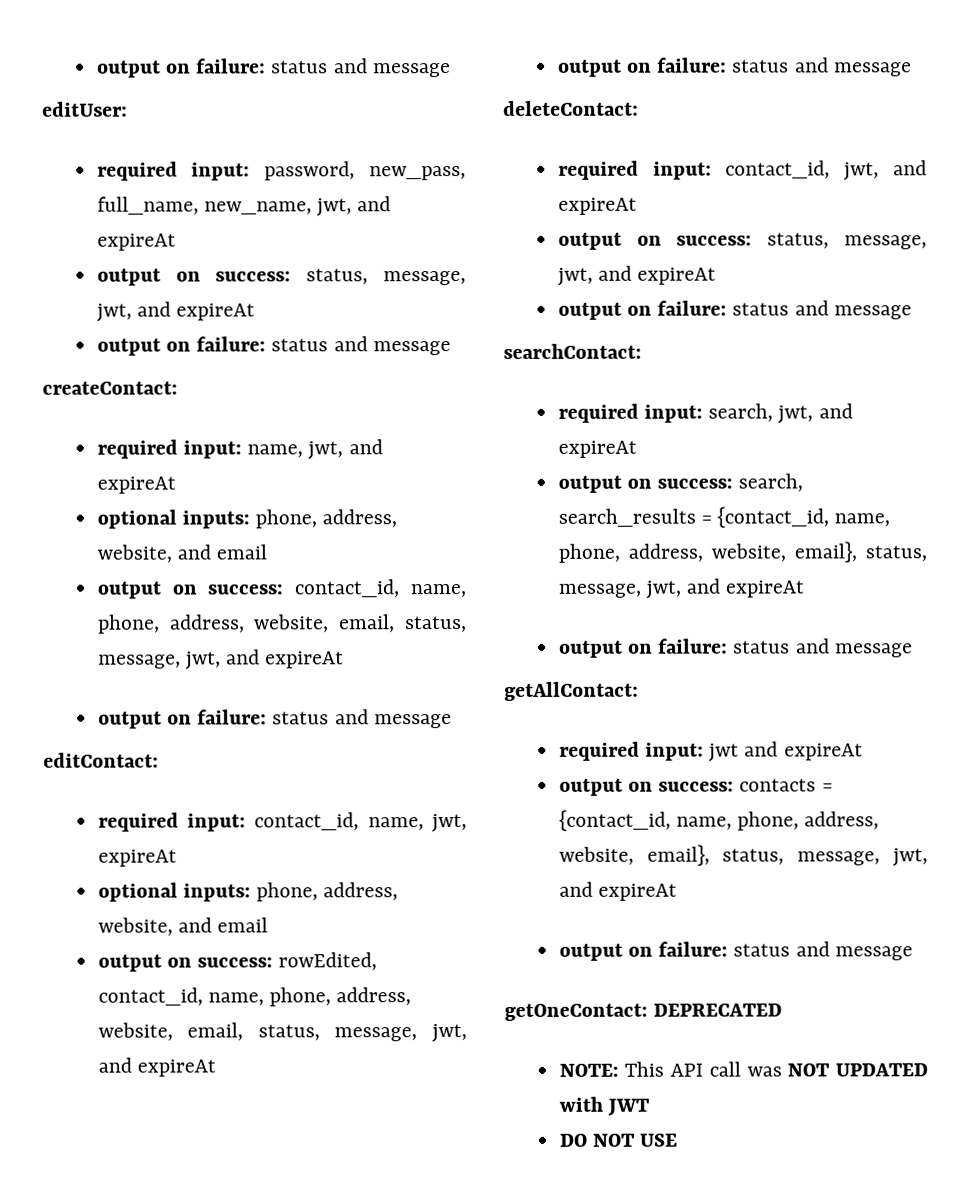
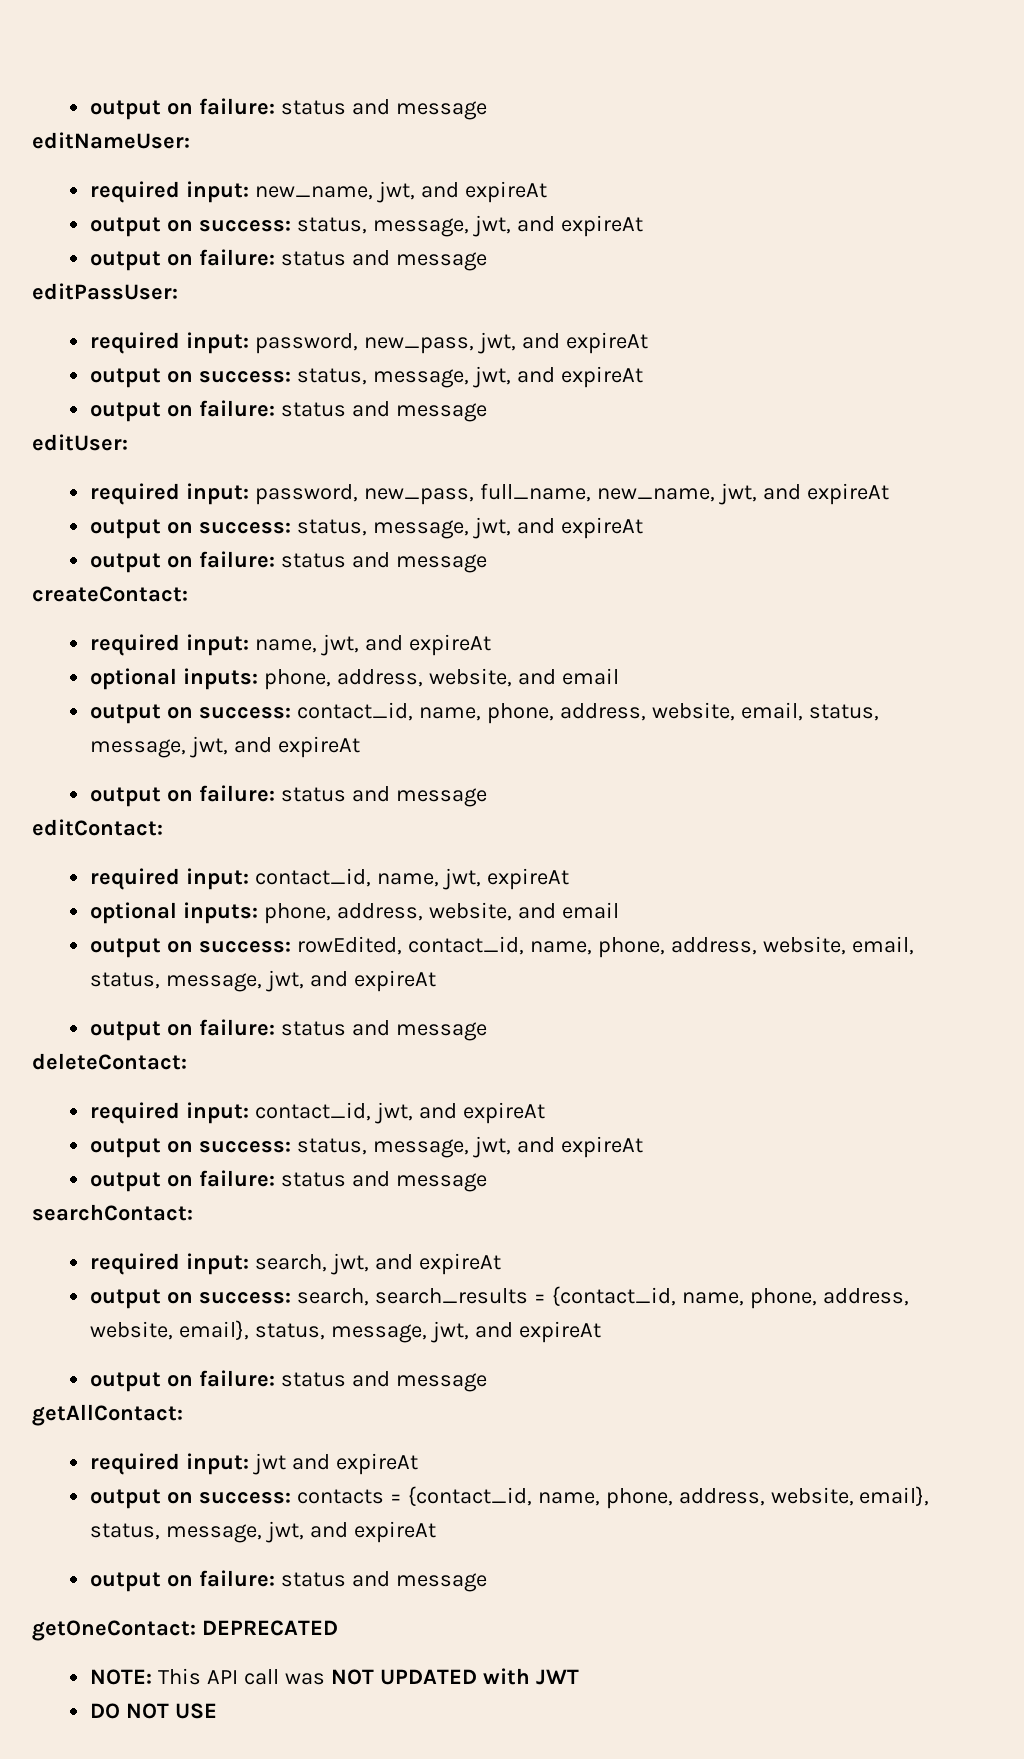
[96,58,451,78] output on failure: status and message -> [90,98,487,120] [32,132,190,149] [90,181,547,203] [90,215,643,237] [90,249,487,271] [32,283,178,300] [90,332,648,354] [90,366,643,388] [90,400,487,422] output on failure: status and message // editNameUser: // required input: new_name, jwt, and expireAt // output on success: status, message, jwt, and expireAt // output on failure: status and message // editPassUser: // required input: password, new_pass, jwt, and expireAt // output on success: status, message, jwt, and expireAt // output on failure: status and message

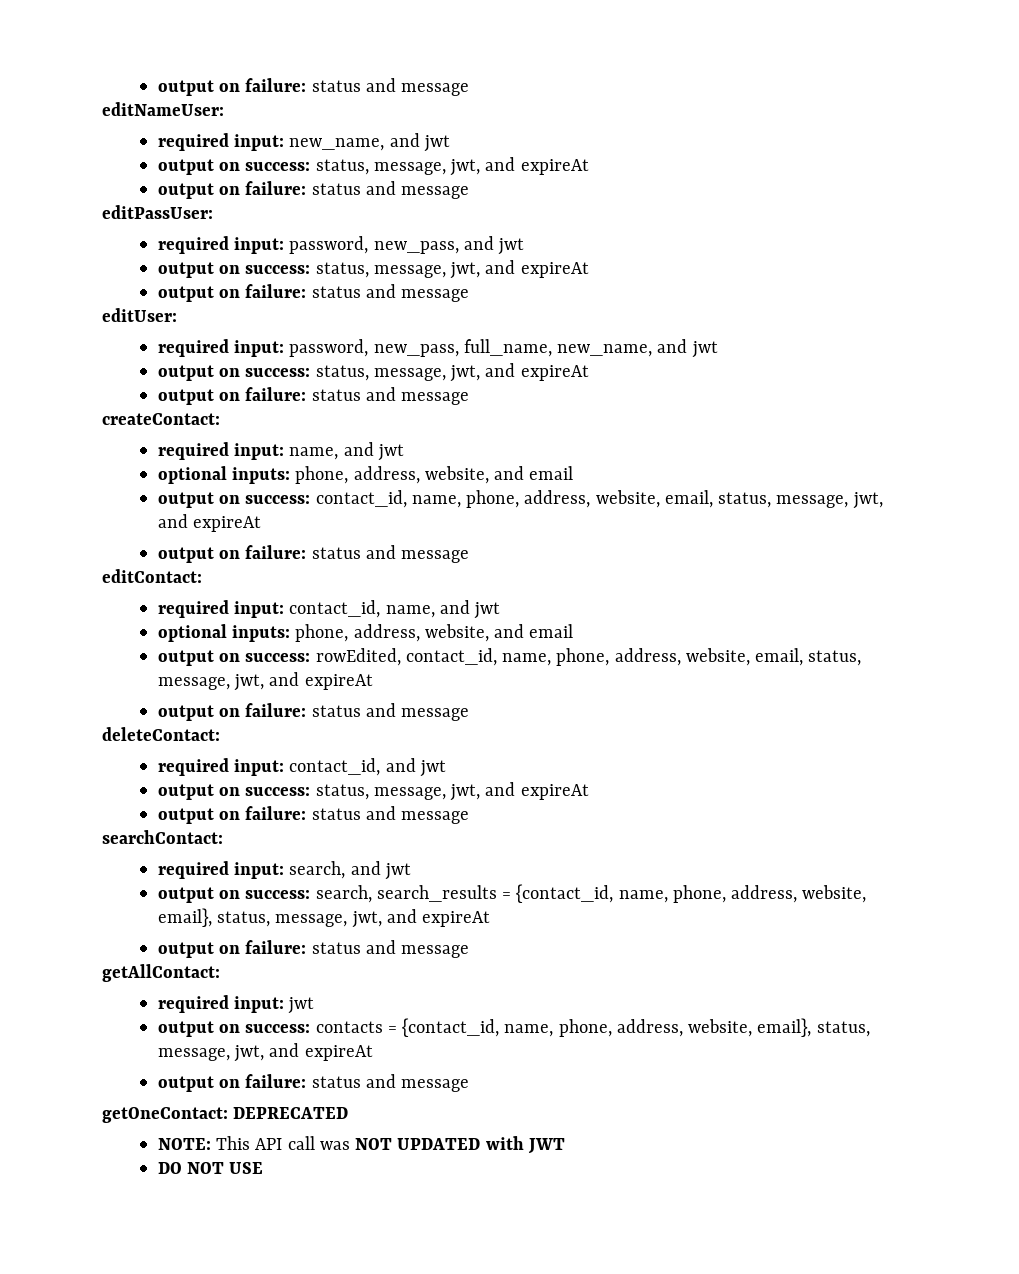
[376,181,547,203] jwt, and expireAt -> [389,133,450,152] and jwt
[477,332,648,354] jwt, and expireAt -> [463,236,525,255] and jwt
[718,483,889,505] jwt, and expireAt -> [657,339,718,358] and jwt
[320,634,491,656] jwt, and expireAt -> [343,442,404,461] and jwt
[442,868,569,890] jwt, expireAt -> [439,600,501,619] and jwt
[374,1102,545,1124] jwt, and expireAt -> [385,758,446,777] and jwt
[330,1253,501,1275] jwt, and expireAt -> [350,861,411,880] and jwt
[291,1453,418,1475] and expireAt -> (315, 1005) none

